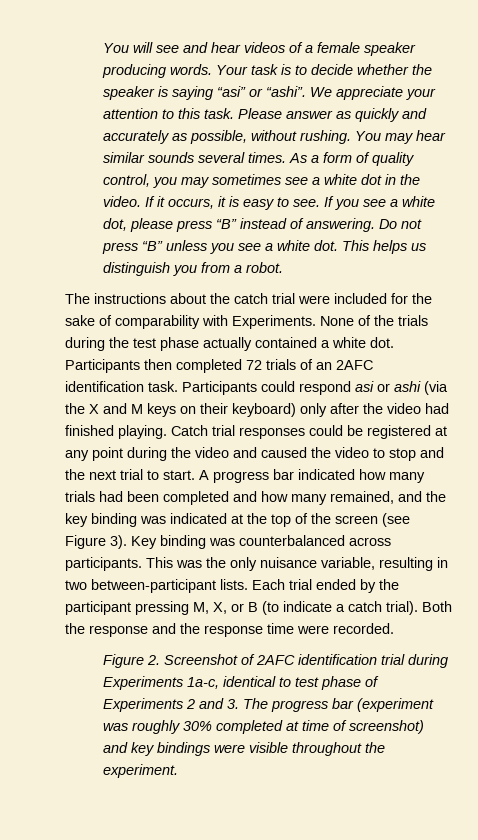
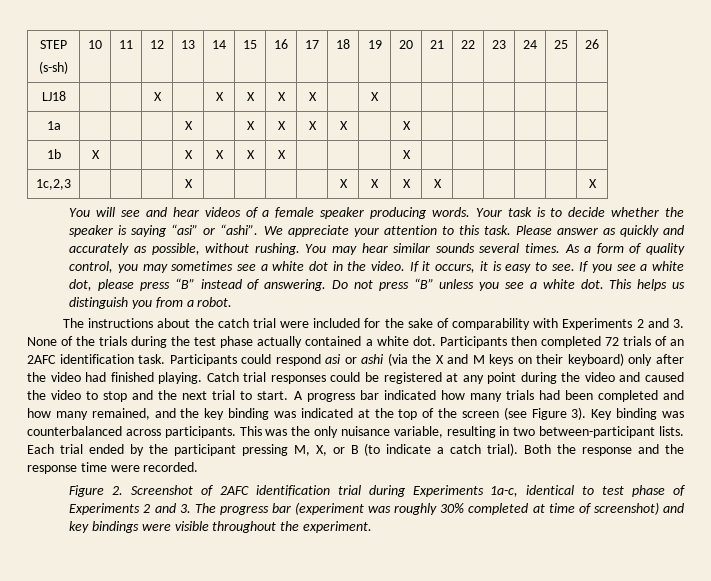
(103, 48) none -> [40,40,67,49] [39,61,68,74] [88,40,102,49] [119,40,133,49] [150,40,164,49] [181,40,195,49] [212,40,226,49] [243,40,257,49] [274,39,288,49] [305,40,319,49] [336,39,350,49] [367,40,382,49] [399,40,413,49] [430,40,444,49] [461,40,475,49] [492,40,506,49] [523,40,537,49] [554,40,568,49] [585,39,599,49] [41,91,66,101] [153,92,162,101] [215,92,224,101] [246,92,255,101] [277,92,286,101] [308,92,317,101] [371,92,379,101] [46,121,61,130] [184,121,193,130] [246,121,255,130] [277,121,286,130] [308,121,317,130] [339,121,348,130] [402,121,411,130] [46,149,61,159] [91,150,100,159] [184,150,193,159] [215,150,224,159] [246,150,255,159] [277,150,286,159] [402,150,411,159] [36,179,71,190] [184,179,193,188] [339,179,348,188] [371,179,379,188] [402,179,411,188] [433,179,442,188] [588,179,597,188] STEP // (s-sh) | 10 | 11 | 12 | 13 | 14 | 15 | 16 | 17 | 18 | 19 | 20 | 21 | 22 | 23 | 24 | 25 | 26 // LJ18 | | | X | | X | X | X | X | | X | | | | | | | // 1a | | | | X | | X | X | X | X | | X | | | | | | // 1b | X | | | X | X | X | X | | | | X | | | | | | // 1c,2,3 | | | | X | | | | | X | X | X | X | | | | | X //
[232,315,316,329] Experiments. -> [562,318,684,330] Experiments 2 and 3.

